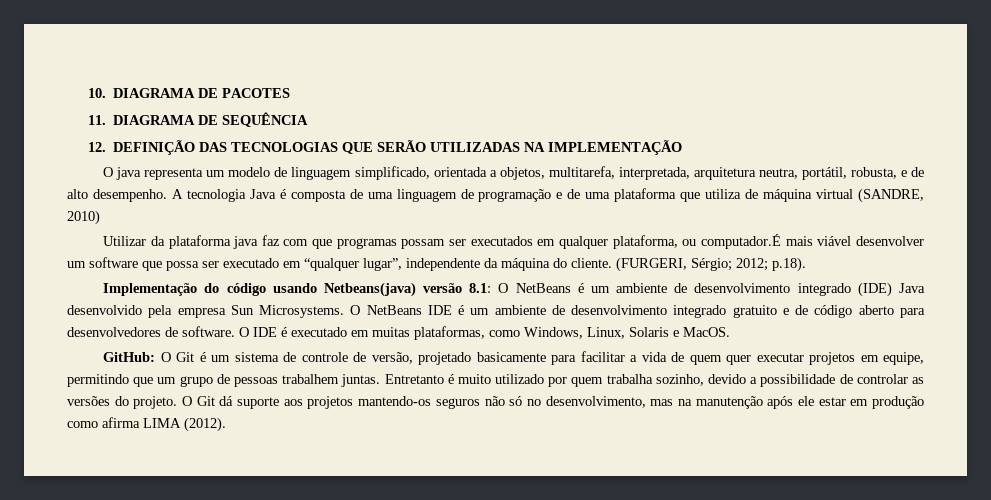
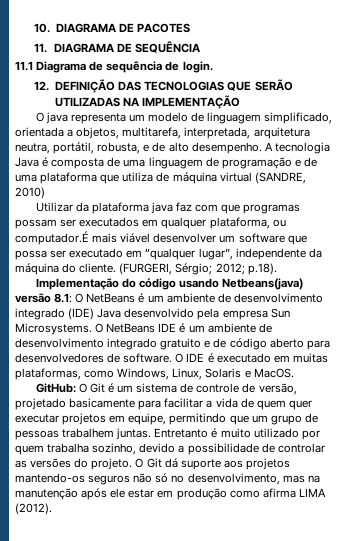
(309, 119) none -> [15,61,213,73] // 11.1 Diagrama de sequência de login.

